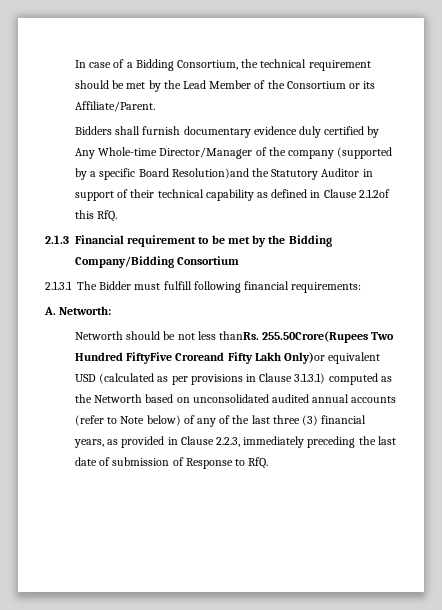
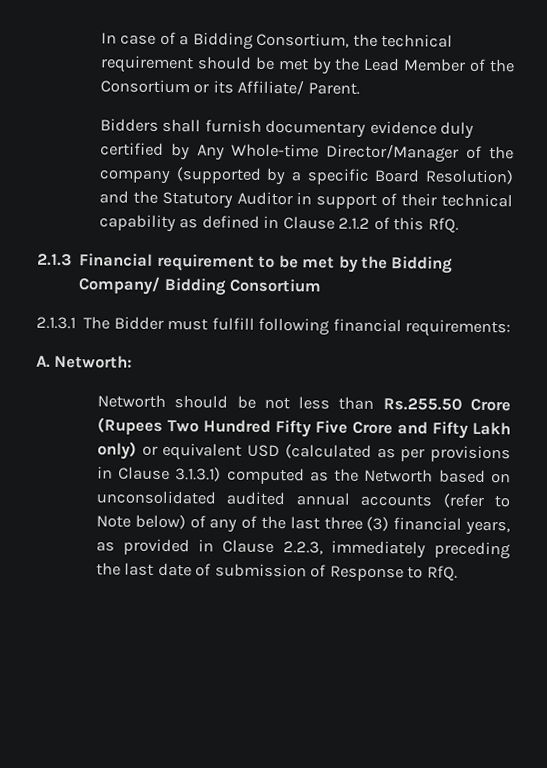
[74,101,155,112] Affiliate/Parent. -> [237,79,360,96] Affiliate/ Parent.
[171,168,249,179] Resolution)and -> [425,169,514,185] [98,190,129,204] Resolution) and
[358,189,390,198] 2.1.2of -> [338,216,390,231] 2.1.2 of
[75,256,174,268] Company/Bidding -> [78,276,226,296] Company/ Bidding
[218,331,395,343] [74,352,325,364] thanRs. 255.50Crore(Rupees Two Hundred FiftyFive Croreand Fifty Lakh Only)or -> [338,396,512,412] [96,417,512,439] [96,441,158,460] than Rs.255.50 Crore (Rupees Two Hundred Fifty Five Crore and Fifty Lakh only) or

